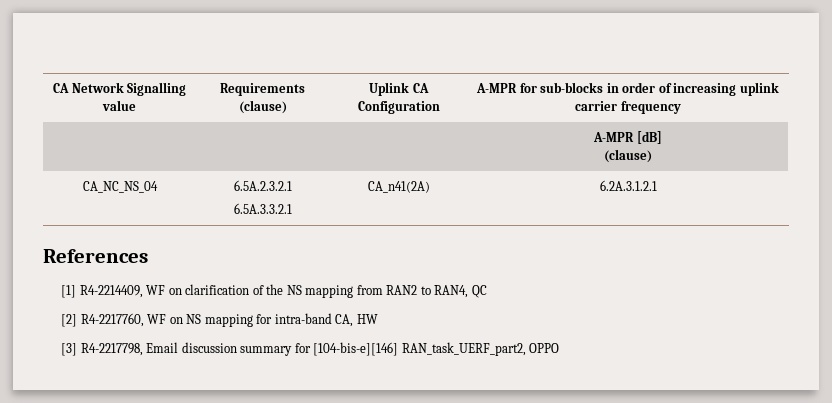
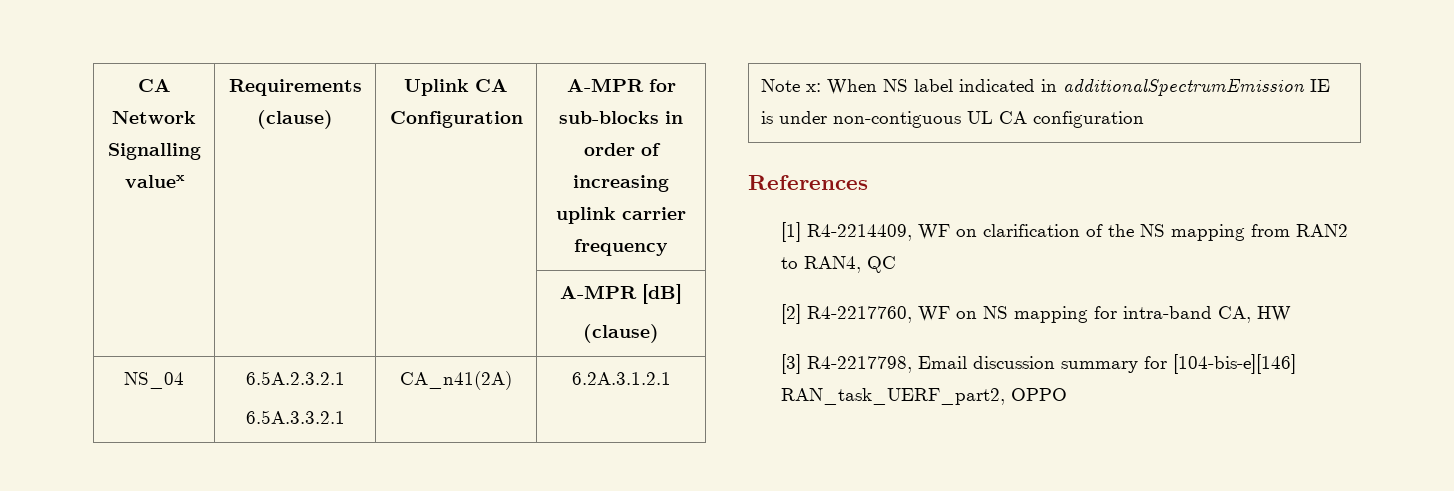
[102,100,136,111] value -> [124,175,185,188] valuex
[82,181,158,193] CA_NC_NS_04 -> [124,372,184,389] NS_04
(657, 185) none -> [761,78,1331,96] [761,111,1145,128] // Note x: When NS label indicated in additionalSpectrumEmission IE is under non-contiguous UL CA configuration

